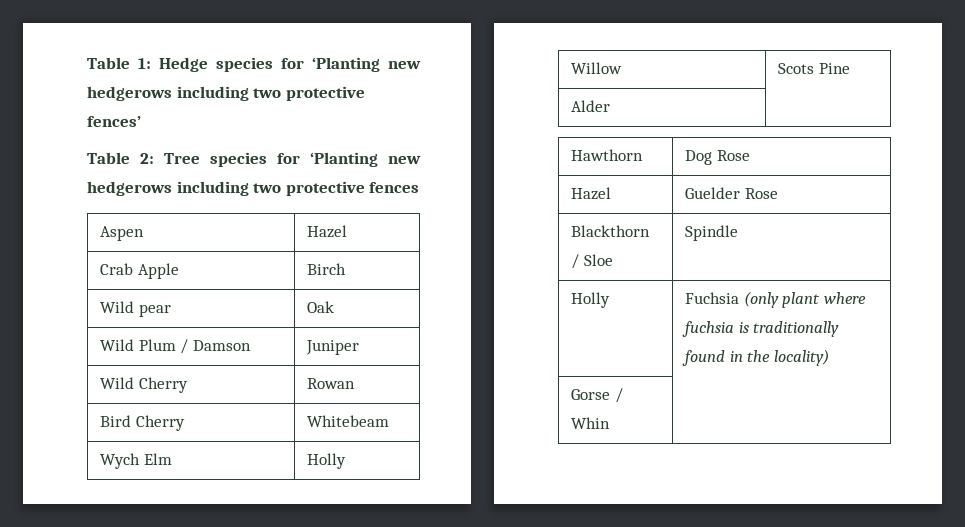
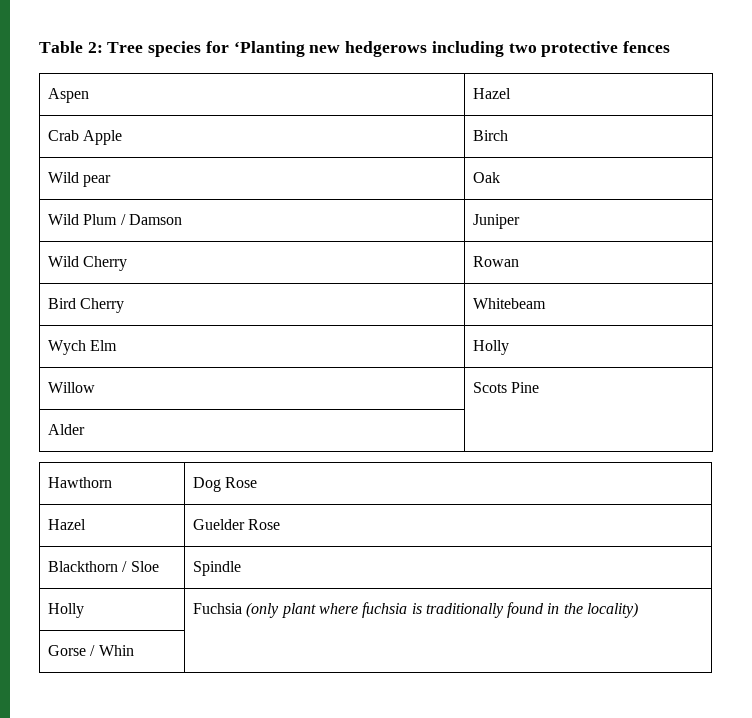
[87,57,421,72] [87,86,365,101] [87,116,141,127] [87,152,130,164] Table 1: Hedge species for ‘Planting new hedgerows including two protective fences’ // Table -> [39,41,83,53] Table

